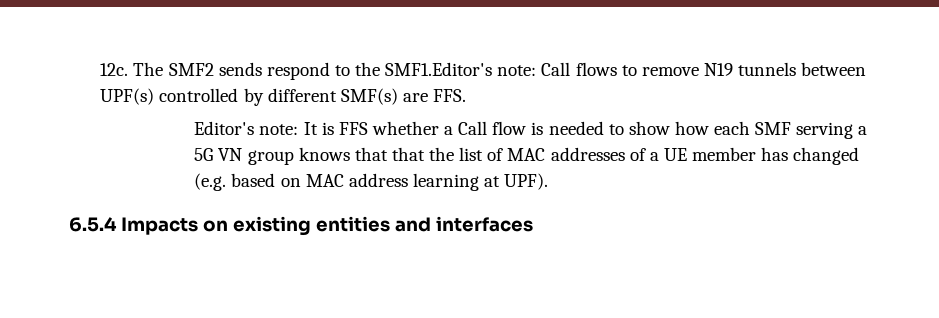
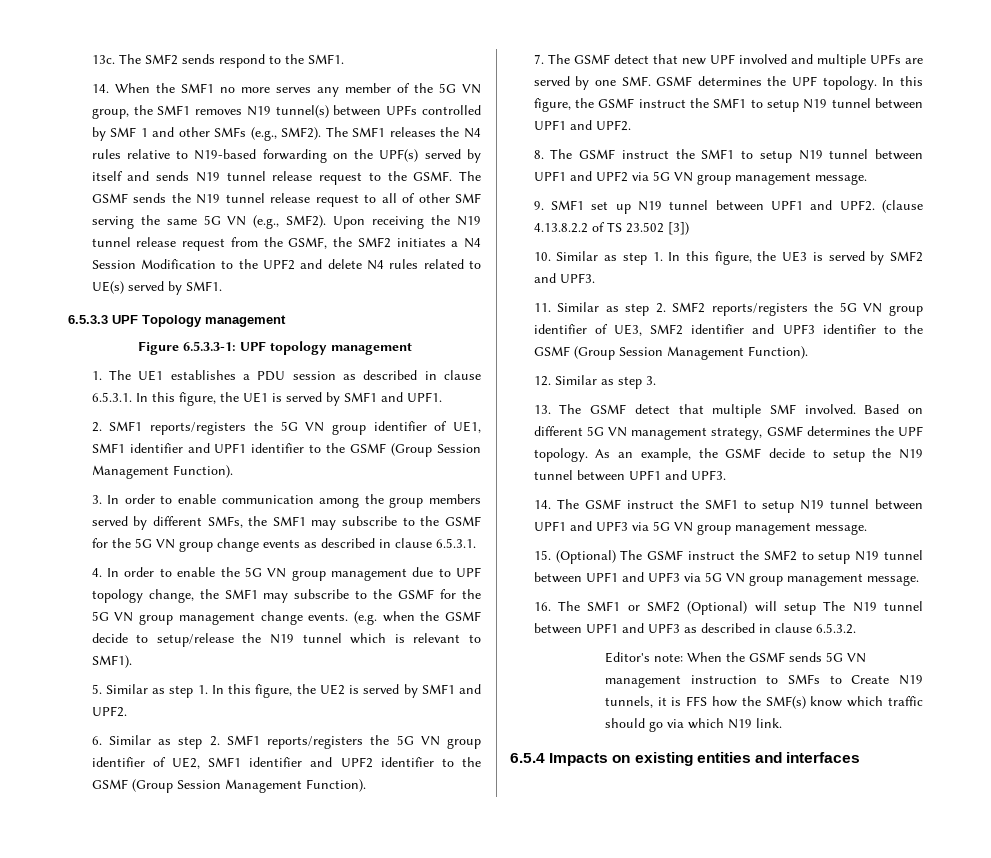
[100,63,129,76] 12c. -> [91,55,115,64] 13c.
[385,62,867,76] [100,88,467,106] [194,121,868,139] [194,147,860,165] [194,173,549,191] SMF1.Editor's note: Call flows to remove N19 tunnels between UPF(s) controlled by different SMF(s) are FFS. // Editor's note: It is FFS whether a Call flow is needed to show how each SMF serving a 5G VN group knows that that the list of MAC addresses of a UE member has changed (e.g. based on MAC address learning at UPF). -> [307,54,344,64] [91,83,481,97] [91,105,481,119] [91,127,481,141] [91,149,481,163] [91,171,481,185] [91,193,481,207] [91,215,482,229] [91,237,481,251] [91,259,482,270] [91,281,222,295] [68,315,286,327] [137,341,412,355] [91,370,482,381] [91,392,442,406] [91,421,481,435] [91,443,482,457] [91,465,233,479] [91,494,482,508] [91,516,482,530] [91,538,476,552] [91,567,482,581] [91,589,482,603] [91,611,481,625] [91,633,482,647] [91,655,132,668] [91,684,481,698] [91,706,127,717] [91,735,481,749] [91,757,482,769] [91,779,366,793] [533,54,923,68] [533,76,923,90] [533,98,923,112] [533,120,631,131] [533,149,923,163] [533,171,867,185] [533,200,923,214] [533,222,689,235] [533,251,923,265] [533,273,595,283] [533,302,923,316] [533,324,924,336] [533,346,808,360] [533,375,656,389] [533,404,923,418] [533,426,923,440] [533,448,923,462] [533,470,726,481] [533,499,923,513] [533,521,867,535] [533,550,923,564] [533,572,919,586] [533,601,923,615] [533,623,856,634] [604,652,866,663] [604,674,923,688] [604,696,923,709] [604,718,782,732] SMF1. // 14. When the SMF1 no more serves any member of the 5G VN group, the SMF1 removes N19 tunnel(s) between UPFs controlled by SMF 1 and other SMFs (e.g., SMF2). The SMF1 releases the N4 rules relative to N19-based forwarding on the UPF(s) served by itself and sends N19 tunnel release request to the GSMF. The GSMF sends the N19 tunnel release request to all of other SMF serving the same 5G VN (e.g., SMF2). Upon receiving the N19 tunnel release request from the GSMF, the SMF2 initiates a N4 Session Modification to the UPF2 and delete N4 rules related to UE(s) served by SMF1. // 6.5.3.3 UPF Topology management // Figure 6.5.3.3-1: UPF topology management // 1. The UE1 establishes a PDU session as described in clause 6.5.3.1. In this figure, the UE1 is served by SMF1 and UPF1. // 2. SMF1 reports/registers the 5G VN group identifier of UE1, SMF1 identifier and UPF1 identifier to the GSMF (Group Session Management Function). // 3. In order to enable communication among the group members served by different SMFs, the SMF1 may subscribe to the GSMF for the 5G VN group change events as described in clause 6.5.3.1. // 4. In order to enable the 5G VN group management due to UPF topology change, the SMF1 may subscribe to the GSMF for the 5G VN group management change events. (e.g. when the GSMF decide to setup/release the N19 tunnel which is relevant to SMF1). // 5. Similar as step 1. In this figure, the UE2 is served by SMF1 and UPF2. // 6. Similar as step 2. SMF1 reports/registers the 5G VN group identifier of UE2, SMF1 identifier and UPF2 identifier to the GSMF (Group Session Management Function). // 7. The GSMF detect that new UPF involved and multiple UPFs are served by one SMF. GSMF determines the UPF topology. In this figure, the GSMF instruct the SMF1 to setup N19 tunnel between UPF1 and UPF2. // 8. The GSMF instruct the SMF1 to setup N19 tunnel between UPF1 and UPF2 via 5G VN group management message. // 9. SMF1 set up N19 tunnel between UPF1 and UPF2. (clause 4.13.8.2.2 of TS 23.502 [3]) // 10. Similar as step 1. In this figure, the UE3 is served by SMF2 and UPF3. // 11. Similar as step 2. SMF2 reports/registers the 5G VN group identifier of UE3, SMF2 identifier and UPF3 identifier to the GSMF (Group Session Management Function). // 12. Similar as step 3. // 13. The GSMF detect that multiple SMF involved. Based on different 5G VN management strategy, GSMF determines the UPF topology. As an example, the GSMF decide to setup the N19 tunnel between UPF1 and UPF3. // 14. The GSMF instruct the SMF1 to setup N19 tunnel between UPF1 and UPF3 via 5G VN group management message. // 15. (Optional) The GSMF instruct the SMF2 to setup N19 tunnel between UPF1 and UPF3 via 5G VN group management message. // 16. The SMF1 or SMF2 (Optional) will setup The N19 tunnel between UPF1 and UPF3 as described in clause 6.5.3.2. // Editor's note: When the GSMF sends 5G VN management instruction to SMFs to Create N19 tunnels, it is FFS how the SMF(s) know which traffic should go via which N19 link.

